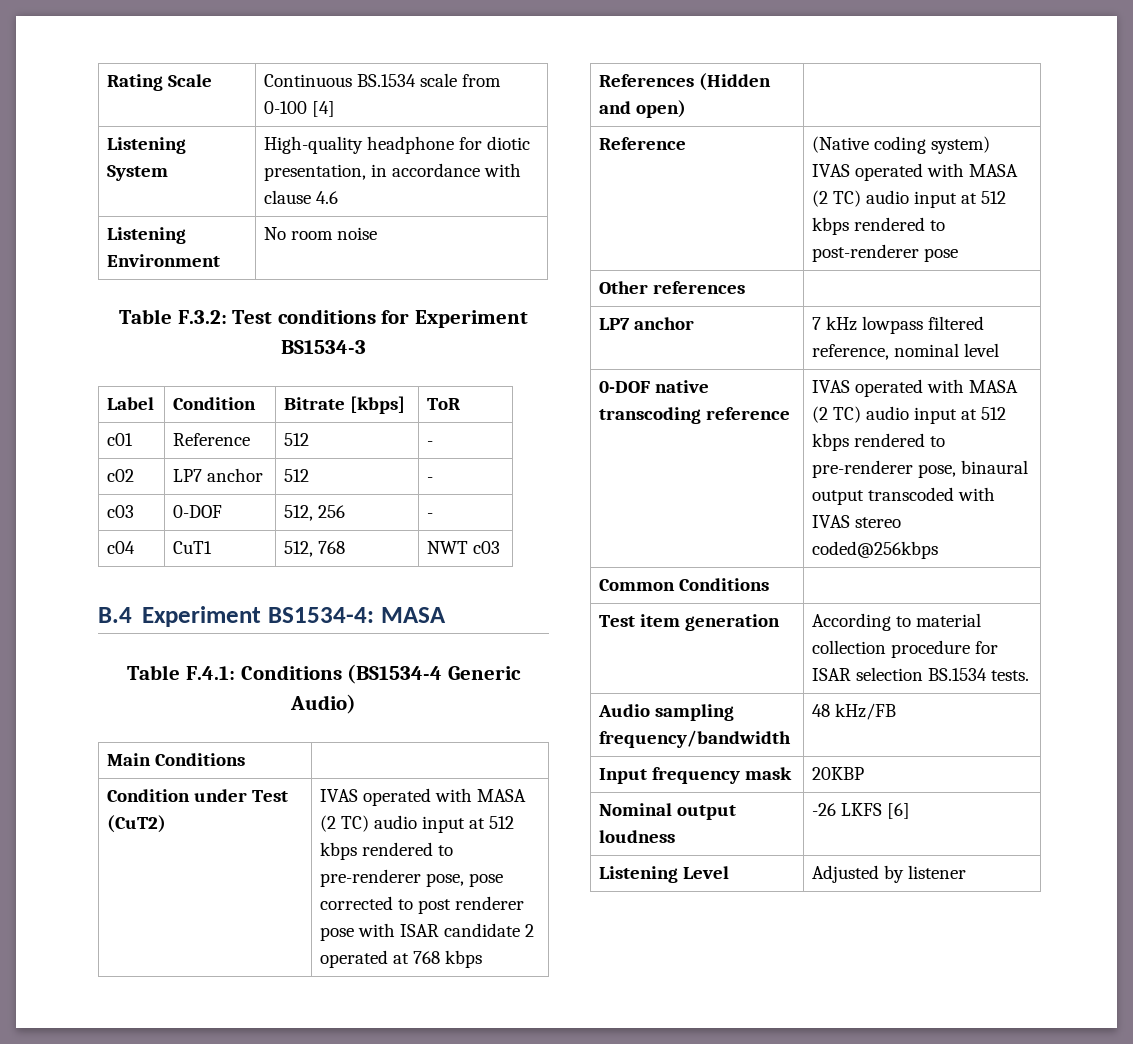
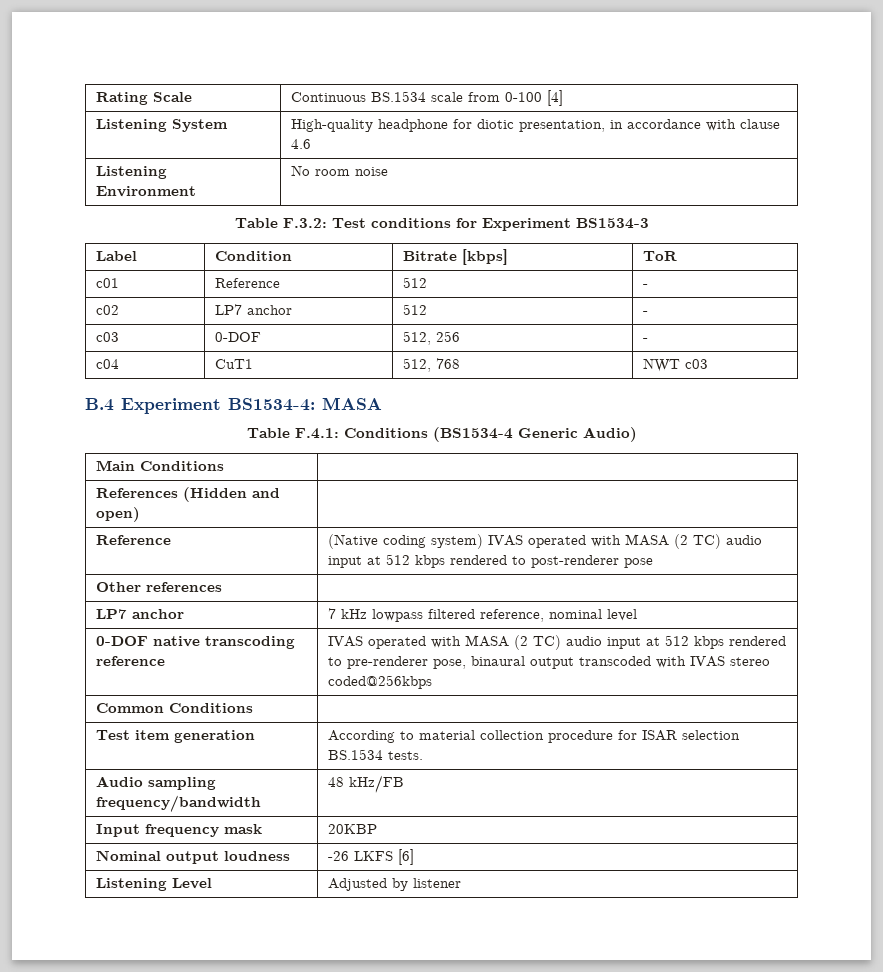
[107,789,289,802] [107,815,167,833] [320,788,527,806] [320,815,515,833] [320,842,454,860] [320,869,504,887] [320,896,525,914] [320,923,535,941] [320,950,483,968] // Condition under Test (CuT2) | IVAS operated with MASA (2 TC) audio input at 512 kbps rendered to pre-renderer pose, pose corrected to post renderer pose with ISAR candidate 2 operated at 768 kbps -> (224, 466) none

